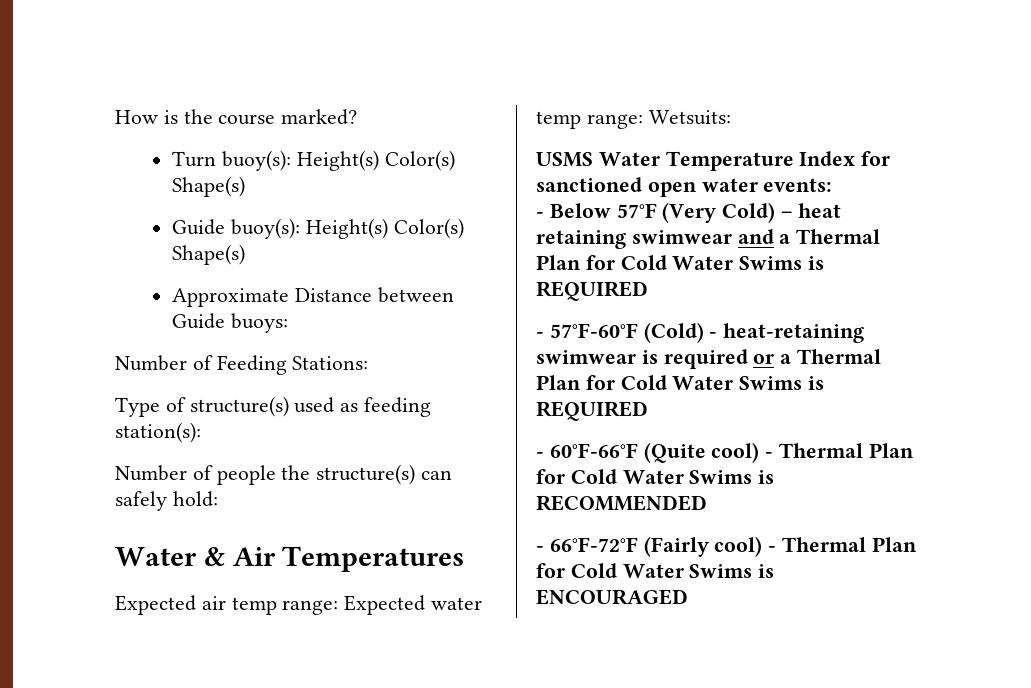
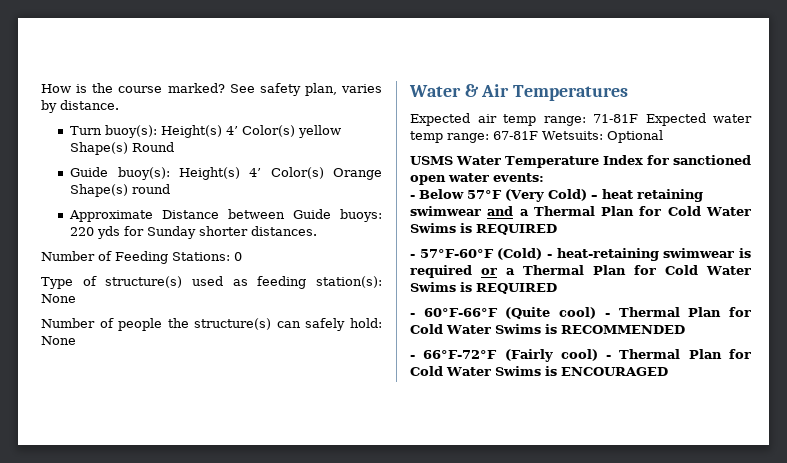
(358, 117) none -> [229,83,382,96] [41,100,119,113] See safety plan, varies by distance.
[384,150,455,171] [172,176,246,197] Color(s) Shape(s) -> [226,125,342,138] [70,142,175,155] 4’ Color(s) yellow Shape(s) Round
[393,218,464,239] [172,244,246,265] Color(s) Shape(s) -> [249,167,382,180] [70,184,171,197] 4’ Color(s) Orange Shape(s) round
(289, 323) none -> [70,226,318,239] 220 yds for Sunday shorter distances.
(369, 363) none -> [234,252,242,261] 0
[115,422,201,443] station(s): -> [316,276,382,288] [41,294,76,303] station(s): None
[172,491,218,507] hold: -> [350,318,382,328] [41,336,76,345] hold: None
(339, 607) none -> [593,114,638,123] 71-81F
(643, 121) none -> [493,131,538,140] 67-81F
(731, 117) none -> [606,130,663,143] Optional

